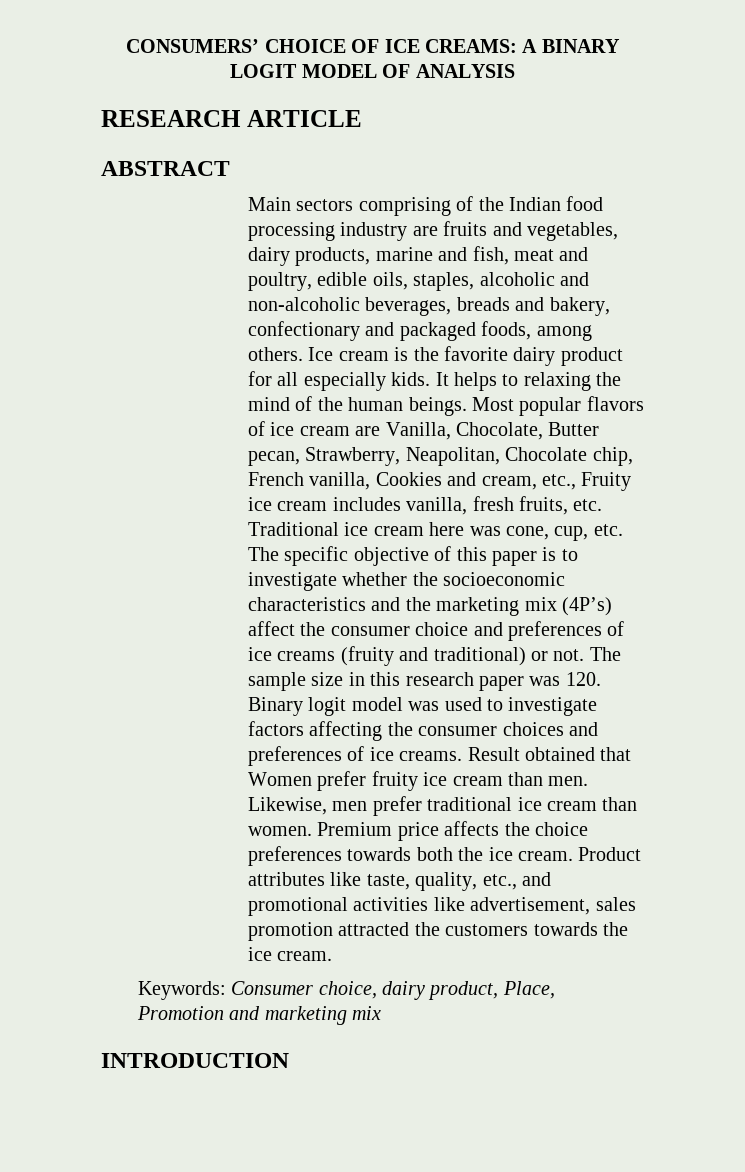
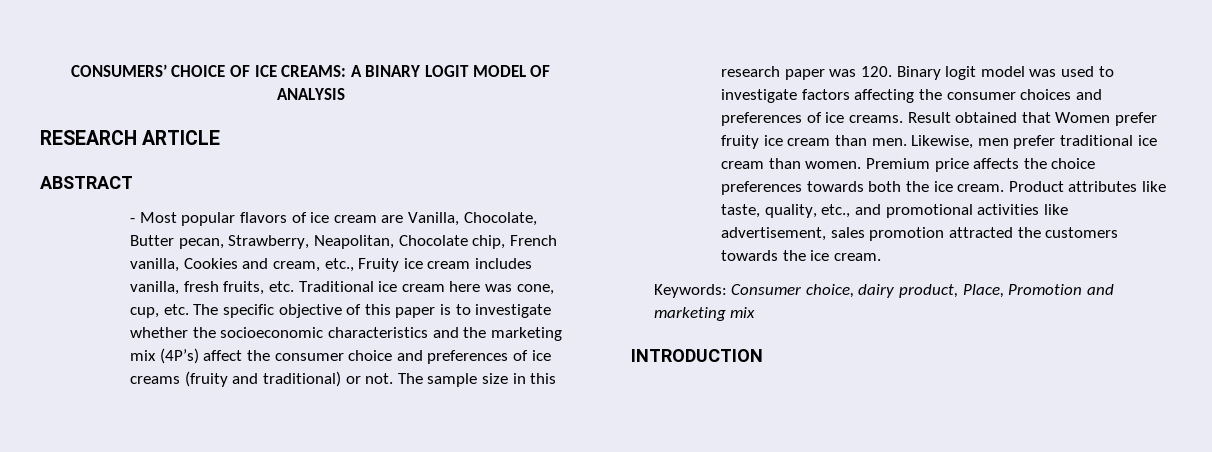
[248,196,604,216] [248,221,619,241] [248,246,589,266] [248,272,590,291] [248,297,610,316] [248,321,592,341] [248,346,623,366] [248,371,622,391] [248,396,467,416] Main sectors comprising of the Indian food processing industry are fruits and vegetables, dairy products, marine and fish, meat and poultry, edible oils, staples, alcoholic and non-alcoholic beverages, breads and bakery, confectionary and packaged foods, among others. Ice cream is the favorite dairy product for all especially kids. It helps to relaxing the mind of the human beings. -> [130,218,136,223] -

